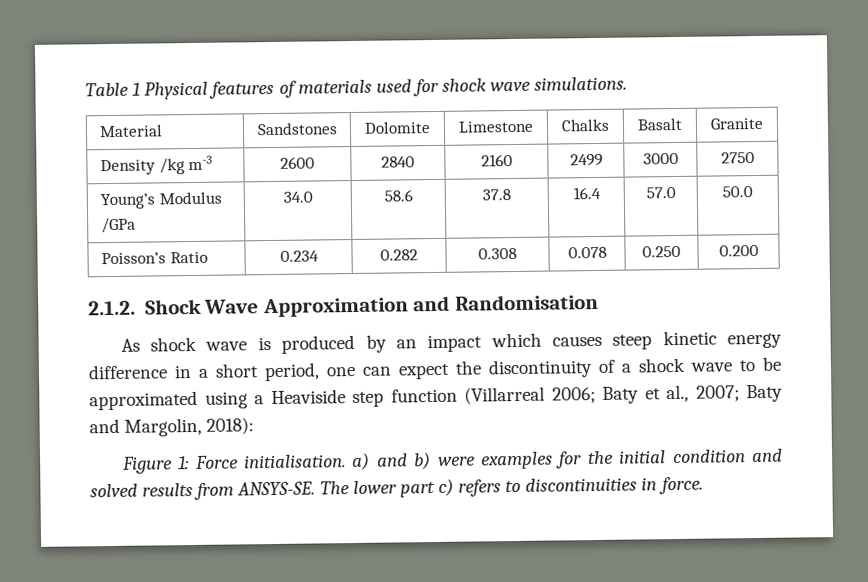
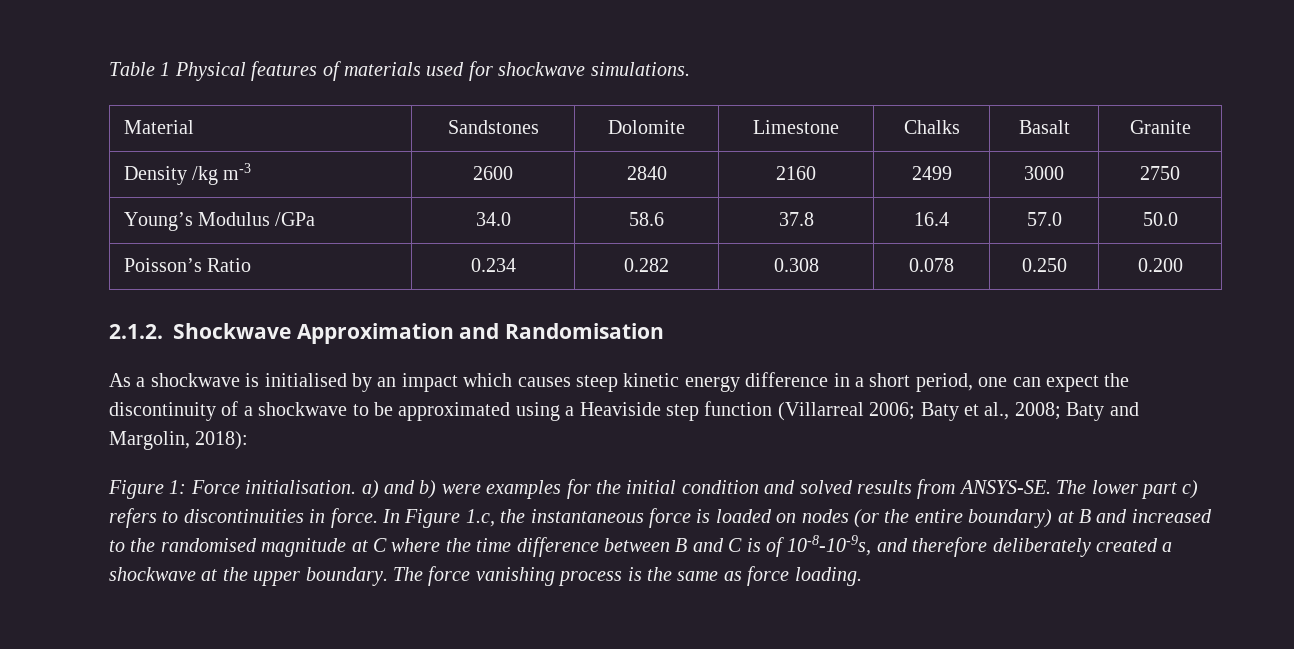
[442,78,532,92] shock wave -> [498,62,586,76] shockwave
[144,298,260,315] Shock Wave -> [173,323,291,339] Shockwave
[150,334,356,354] shock wave is produced -> [136,373,347,387] a shockwave is initialised
[638,357,733,373] shock wave -> [258,402,348,416] shockwave
[695,385,740,402] 2007; -> [1014,402,1061,420] 2008;
(703, 485) none -> [382,508,1212,528] [109,535,1173,557] [109,566,862,586] In Figure 1.c, the instantaneous force is loaded on nodes (or the entire boundary) at B and increased to the randomised magnitude at C where the time difference between B and C is of 10-8-10-9s, and therefore deliberately created a shockwave at the upper boundary. The force vanishing process is the same as force loading.

